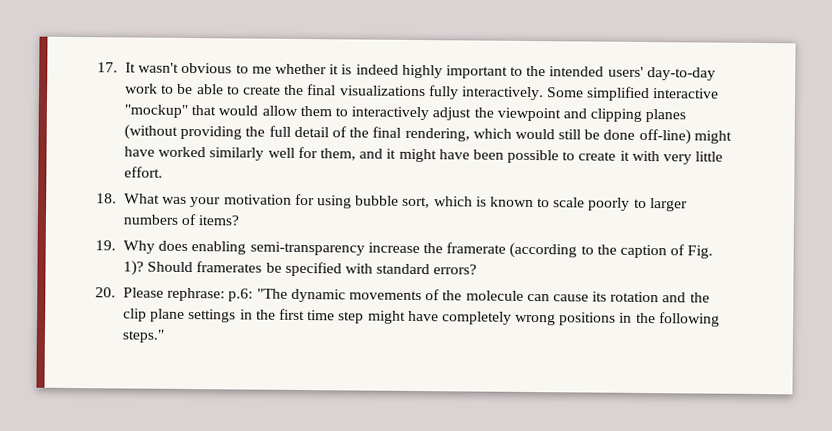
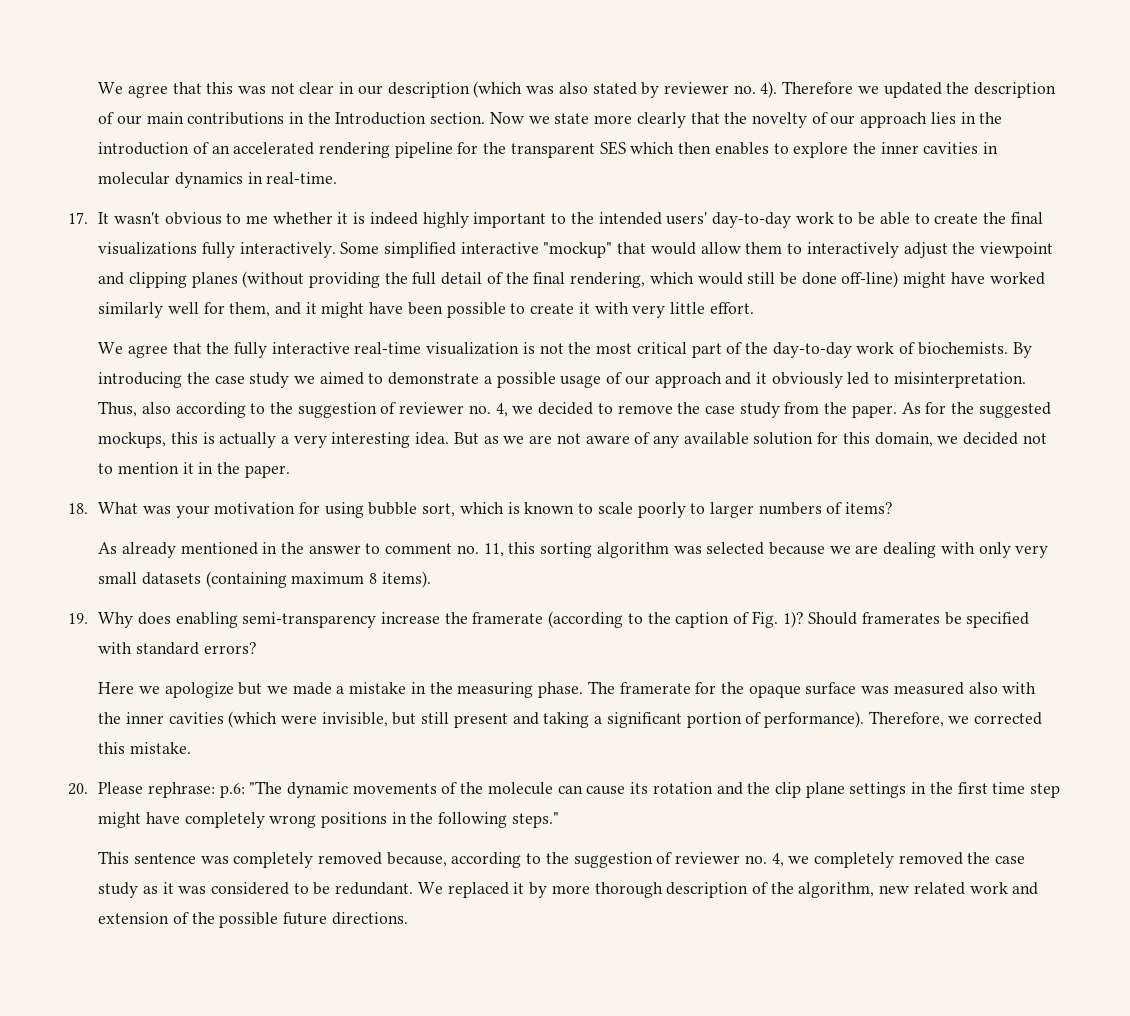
(97, 67) none -> [98,81,1057,98] [98,112,1003,128] [98,141,999,158] [98,172,338,188] We agree that this was not clear in our description (which was also stated by reviewer no. 4). Therefore we updated the description of our main contributions in the Introduction section. Now we state more clearly that the novelty of our approach lies in the introduction of an accelerated rendering pipeline for the transparent SES which then enables to explore the inner cavities in molecular dynamics in real-time. //
(164, 172) none -> [98,342,1032,358] [98,372,1026,388] [98,401,1051,418] [98,432,1047,448] [98,462,290,478] // We agree that the fully interactive real-time visualization is not the most critical part of the day-to-day work of biochemists. By introducing the case study we aimed to demonstrate a possible usage of our approach and it obviously led to misinterpretation. Thus, also according to the suggestion of reviewer no. 4, we decided to remove the case study from the paper. As for the suggested mockups, this is actually a very interesting idea. But as we are not aware of any available solution for this domain, we decided not to mention it in the paper.
(240, 220) none -> [98,542,1049,558] [98,571,431,588] // As already mentioned in the answer to comment no. 11, this sorting algorithm was selected because we are dealing with only very small datasets (containing maximum 8 items).
(478, 269) none -> [98,681,1037,698] [98,711,1043,728] [98,742,191,754] // Here we apologize but we made a mistake in the measuring phase. The framerate for the opaque surface was measured also with the inner cavities (which were invisible, but still present and taking a significant portion of performance). Therefore, we corrected this mistake.
(165, 336) none -> [98,851,1026,868] [98,882,1039,898] [98,912,408,928] // This sentence was completely removed because, according to the suggestion of reviewer no. 4, we completely removed the case study as it was considered to be redundant. We replaced it by more thorough description of the algorithm, new related work and extension of the possible future directions.

